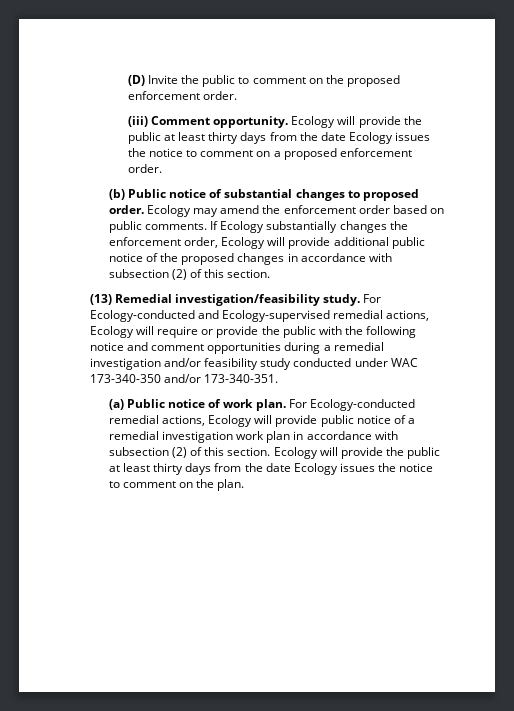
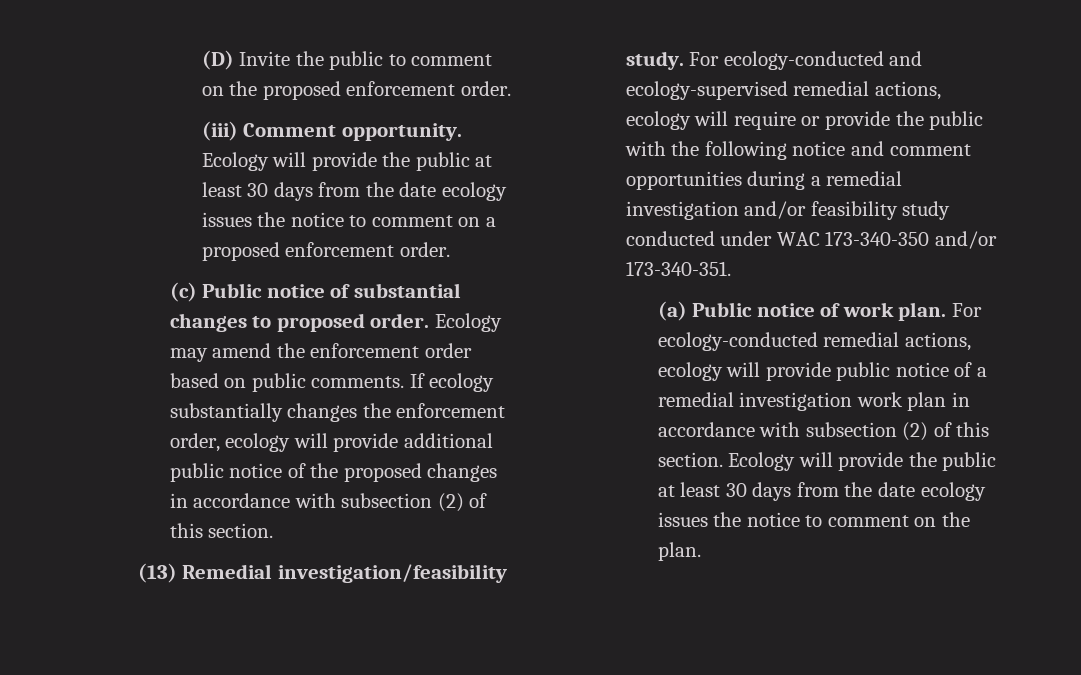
[208,132,393,144] thirty days from the date Ecology -> [247,182,507,201] 30 days from the date ecology
[109,189,126,200] (b) -> [169,282,197,302] (c)
[220,221,265,233] Ecology -> [429,373,495,392] ecology
[221,237,266,249] Ecology -> [225,433,291,452] ecology
[90,310,430,322] [90,326,135,338] Ecology-conducted and Ecology-supervised remedial actions, Ecology -> [723,51,923,70] [625,81,941,100] [625,111,691,130] ecology-conducted and ecology-supervised remedial actions, ecology
[309,399,415,411] [109,415,253,427] Ecology-conducted remedial actions, Ecology -> [657,332,971,351] [657,362,723,381] ecology-conducted remedial actions, ecology
[153,463,338,475] thirty days from the date Ecology -> [725,482,986,501] 30 days from the date ecology

